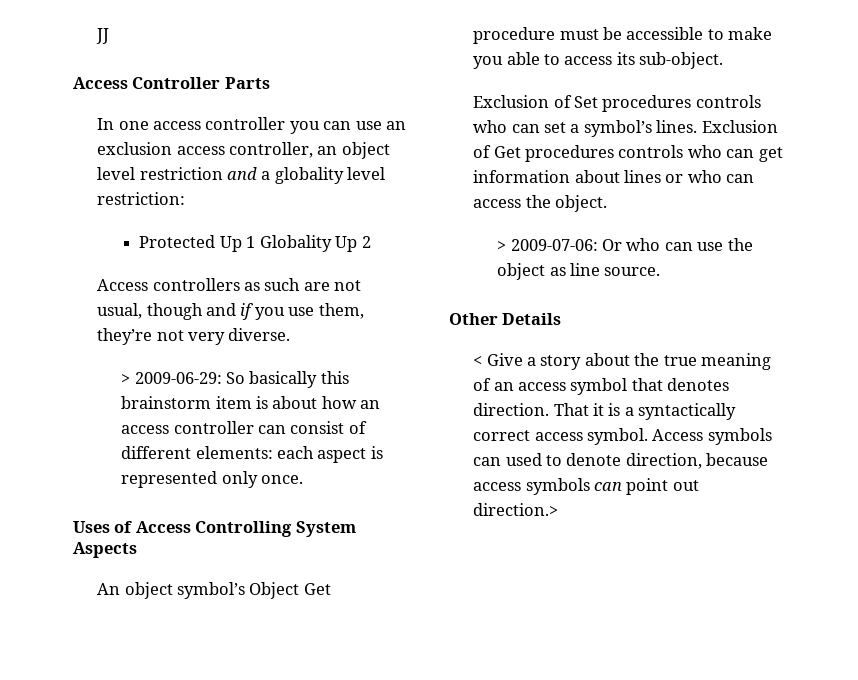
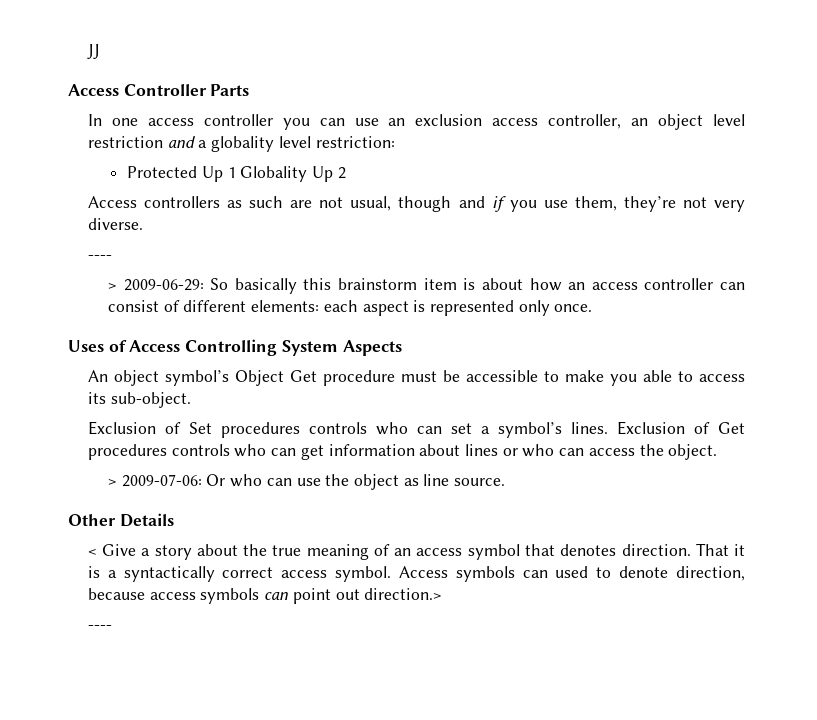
(291, 334) none -> [87,255,112,260] // ----
(559, 509) none -> [87,625,112,630] // ----

